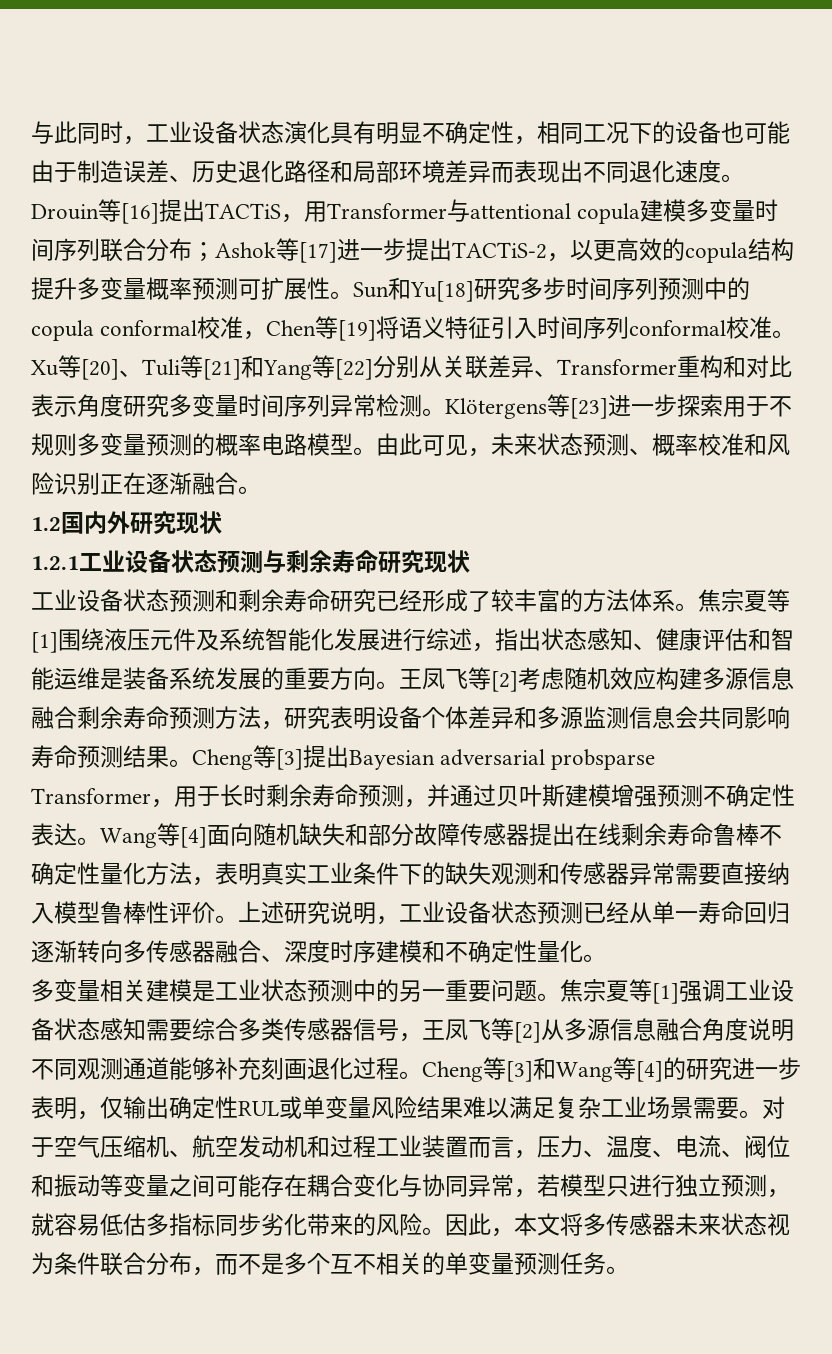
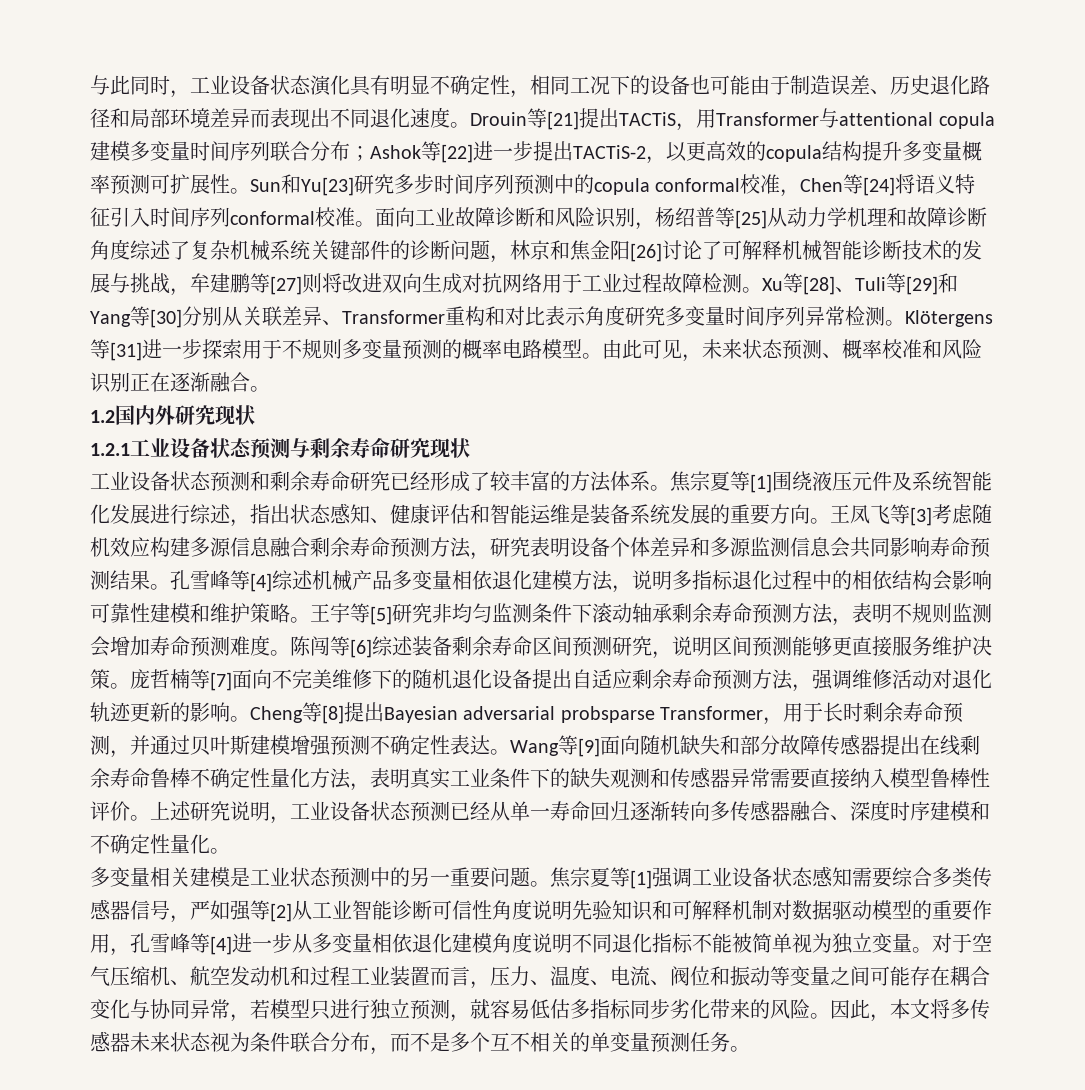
[121,203,159,224] [16] -> [547,111,579,130] [21]
[299,242,337,263] [17] -> [441,144,473,163] [22]
[410,281,474,302] Yu[18] -> [301,177,354,196] Yu[23]
[338,320,377,341] [19] -> [863,177,896,196] [24]
[31,355,119,380] Xu等[20] -> [375,207,987,230] [90,239,982,263] [90,273,835,296] 面向工业故障诊断和风险识别，杨绍普等[25]从动力学机理和故障诊断角度综述了复杂机械系统关键部件的诊断问题，林京和焦金阳[26]讨论了可解释机械智能诊断技术的发展与挑战，牟建鹏等[27]则将改进双向生成对抗网络用于工业过程故障检测。Xu等[28]
[203,359,241,380] [21] -> [906,276,938,295] [29]
[335,359,373,380] [22] -> [150,309,182,328] [30]
[570,398,608,419] [23] -> [110,342,142,361] [31]
[491,671,518,692] [2] -> [910,507,932,526] [3]
[192,745,303,770] Cheng等[3] -> [170,570,992,593] [90,603,992,626] [90,635,992,659] [90,669,992,692] [90,702,344,724] 孔雪峰等[4]综述机械产品多变量相依退化建模方法，说明多指标退化过程中的相依结构会影响可靠性建模和维护策略。王宇等[5]研究非均匀监测条件下滚动轴承剩余寿命预测方法，表明不规则监测会增加寿命预测难度。陈闯等[6]综述装备剩余寿命区间预测研究，说明区间预测能够更直接服务维护决策。庞哲楠等[7]面向不完美维修下的随机退化设备提出自适应剩余寿命预测方法，强调维修活动对退化轨迹更新的影响。Cheng等[8]
[180,827,207,848] [4] -> [578,738,600,757] [9]
[422,1019,491,1041] 王凤飞 -> [190,900,251,921] 严如强
[564,1018,794,1041] [31,1057,801,1082] [31,1096,739,1120] 多源信息融合角度说明不同观测通道能够补充刻画退化过程。Cheng等[3]和Wang等[4]的研究进一步表明，仅输出确定性RUL或单变量风险结果难以满足复杂工业场景需要 -> [312,899,992,921] [90,932,912,956] 工业智能诊断可信性角度说明先验知识和可解释机制对数据驱动模型的重要作用，孔雪峰等[4]进一步从多变量相依退化建模角度说明不同退化指标不能被简单视为独立变量

